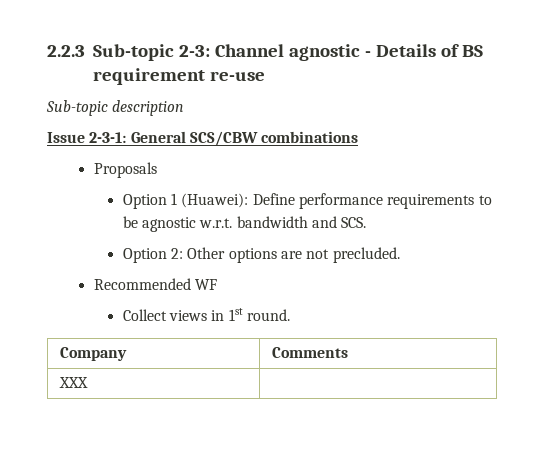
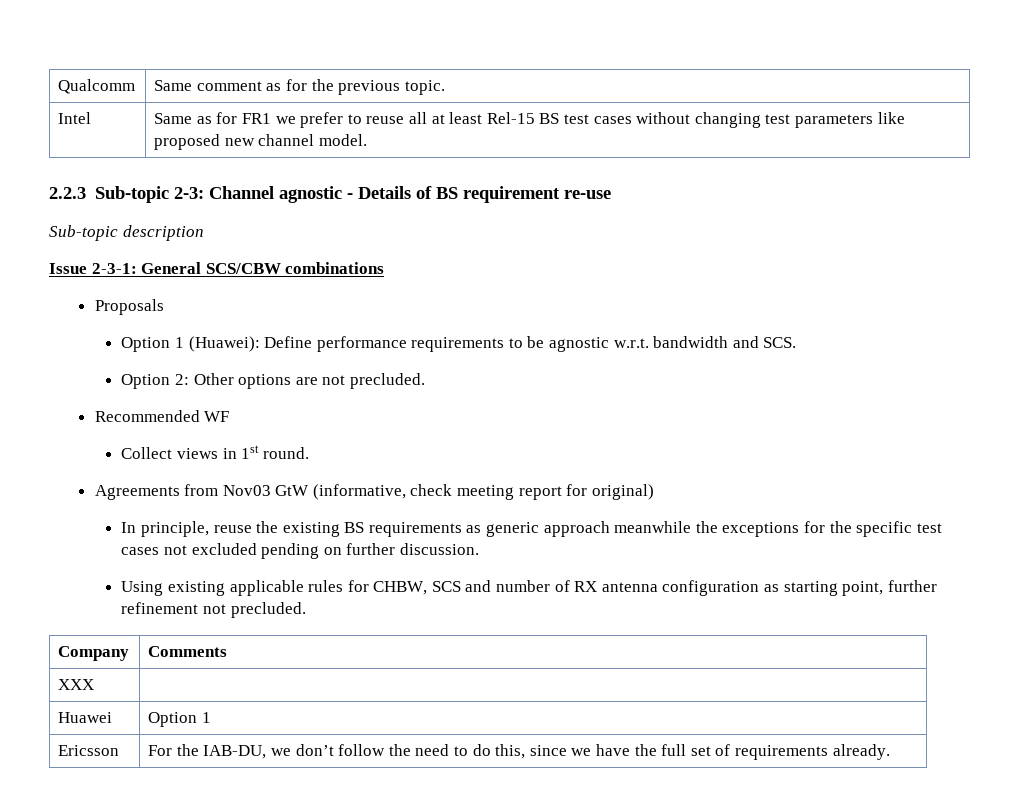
(47, 51) none -> [58,79,136,94] [154,79,445,95] [58,112,92,124] [154,112,905,128] [154,134,368,150] Qualcomm | Same comment as for the previous topic. // Intel | Same as for FR1 we prefer to reuse all at least Rel-15 BS test cases without changing test parameters like proposed new channel model. //
[59,347,127,361] [271,347,348,358] [58,377,88,388] // Company | Comments // XXX | -> [94,484,654,500] [121,521,942,537] [121,543,479,559] [121,580,937,596] [121,602,306,618] [58,646,130,661] [148,646,228,657] [58,679,95,690] [58,712,113,723] [148,712,211,727] [58,745,120,756] [148,744,890,760] // Agreements from Nov03 GtW (informative, check meeting report for original) // In principle, reuse the existing BS requirements as generic approach meanwhile the exceptions for the specific test cases not excluded pending on further discussion. // Using existing applicable rules for CHBW, SCS and number of RX antenna configuration as starting point, further refinement not precluded. // Company | Comments // XXX | // Huawei | Option 1 // Ericsson | For the IAB-DU, we don’t follow the need to do this, since we have the full set of requirements already.

